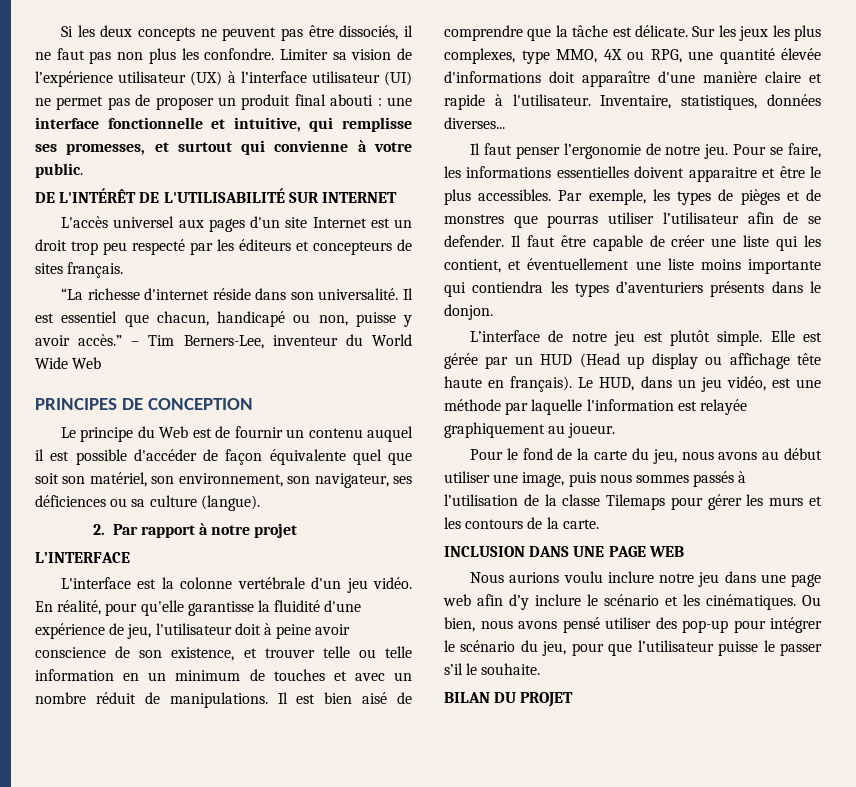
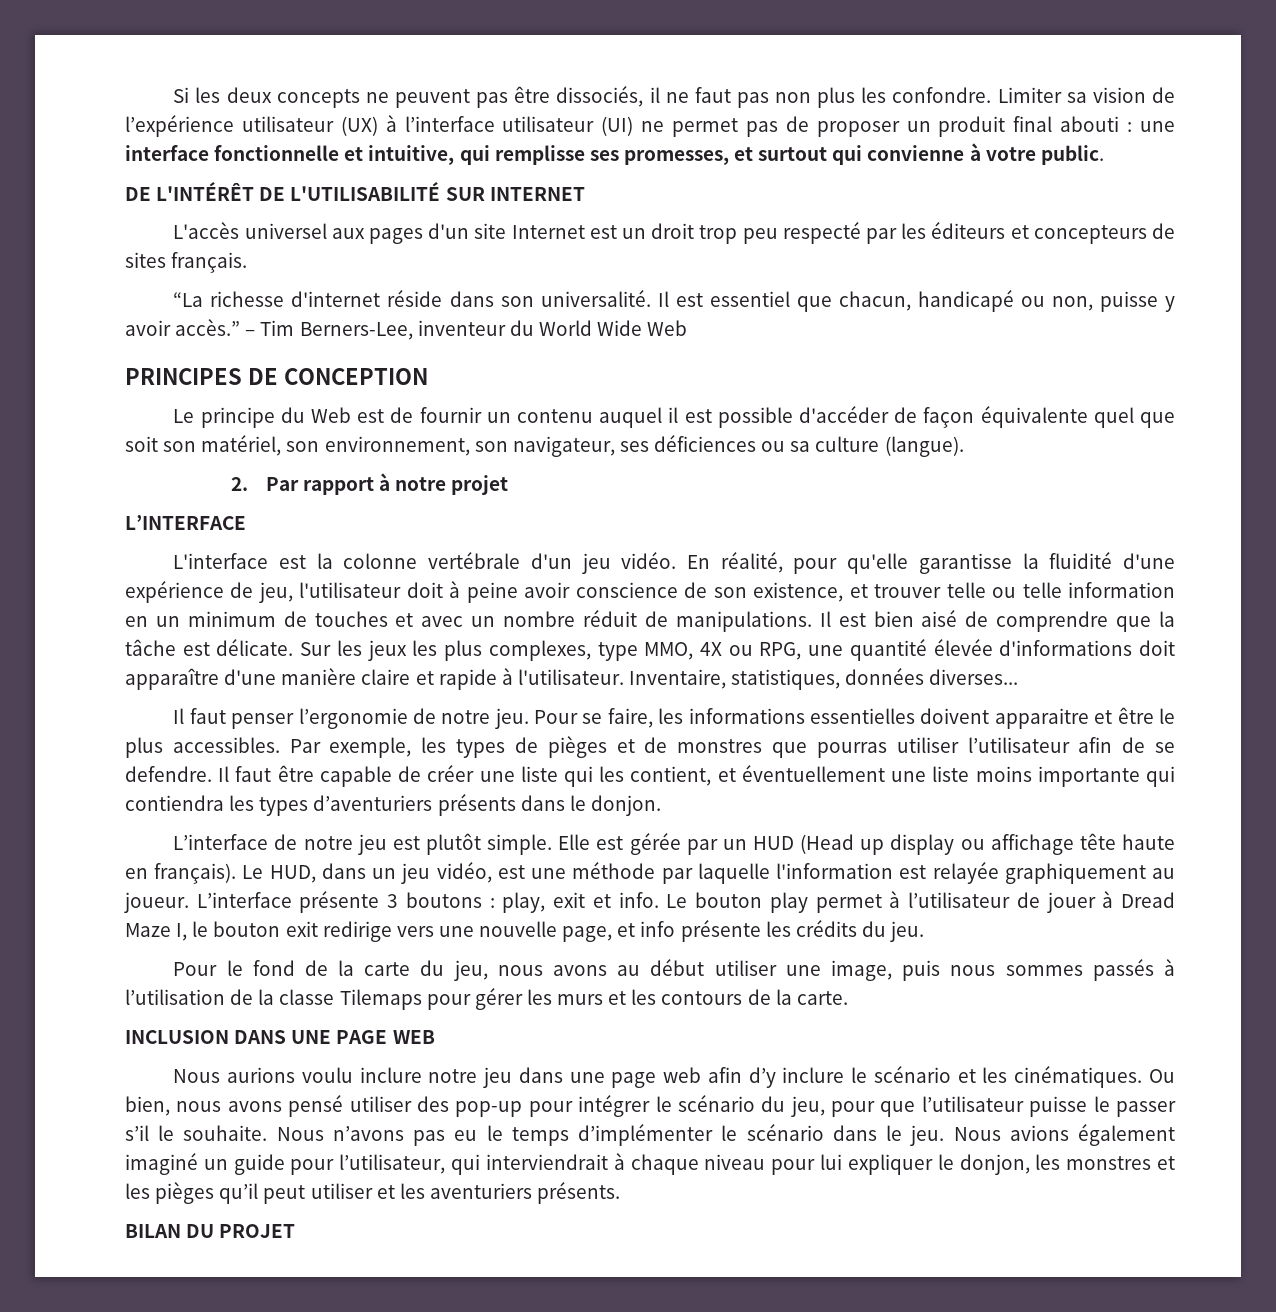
[444,235,504,247] defender. -> [125,766,212,782] defendre.
(616, 430) none -> [196,891,1175,913] [125,920,925,942] L’interface présente 3 boutons : play, exit et info. Le bouton play permet à l’utilisateur de jouer à Dread Maze I, le bouton exit redirige vers une nouvelle page, et info présente les crédits du jeu.
(541, 669) none -> [276,1124,1176,1146] [125,1153,1176,1175] [125,1182,621,1204] Nous n’avons pas eu le temps d’implémenter le scénario dans le jeu. Nous avions également imaginé un guide pour l’utilisateur, qui interviendrait à chaque niveau pour lui expliquer le donjon, les monstres et les pièges qu’il peut utiliser et les aventuriers présents.

